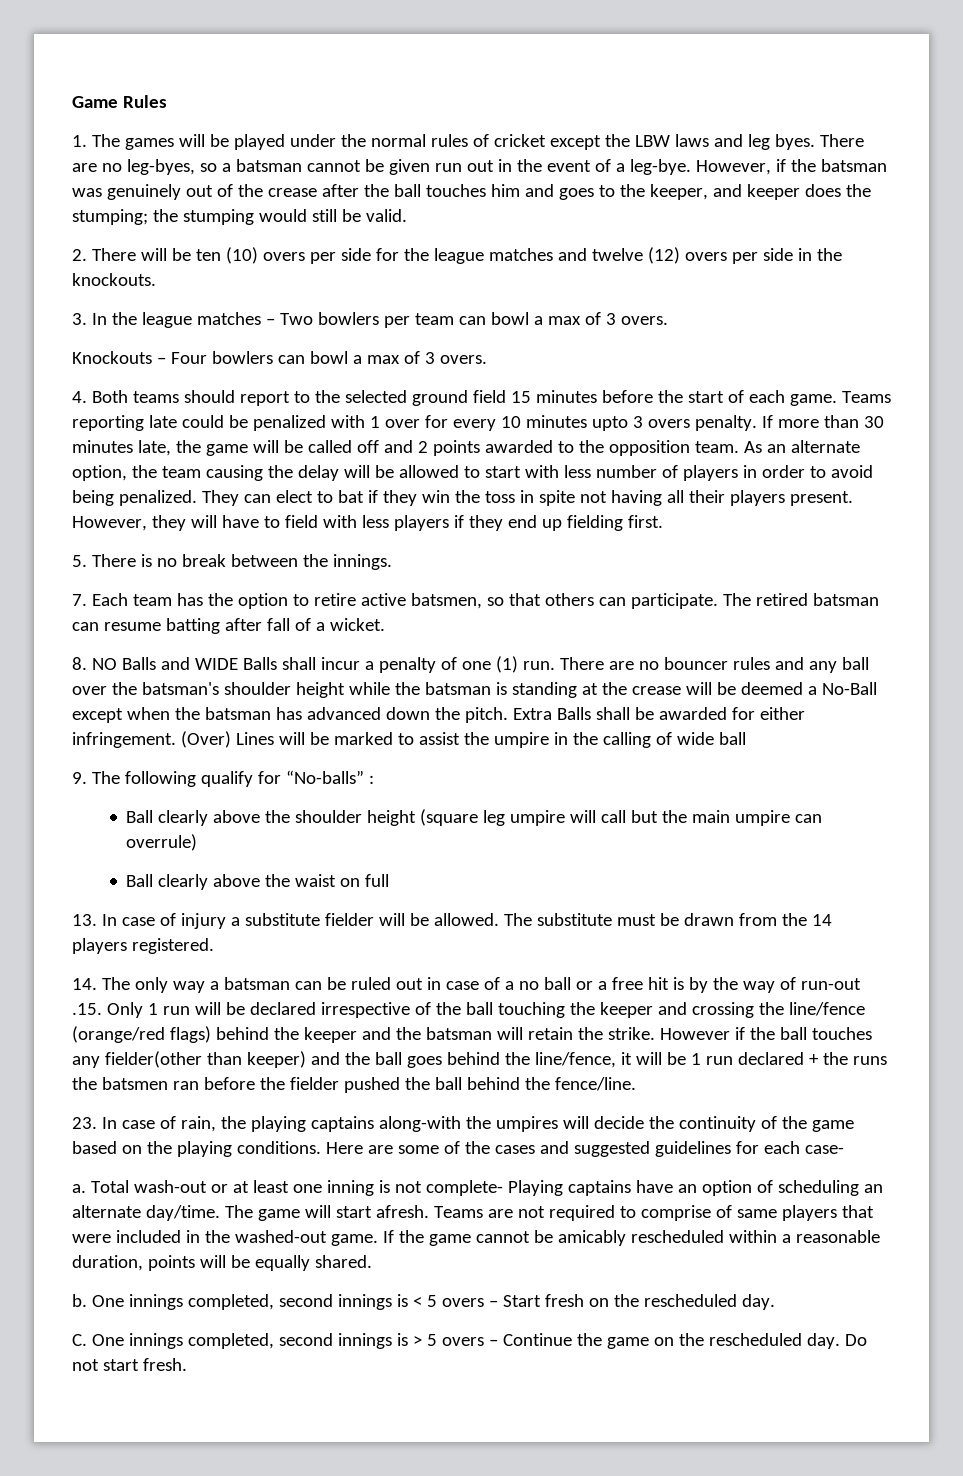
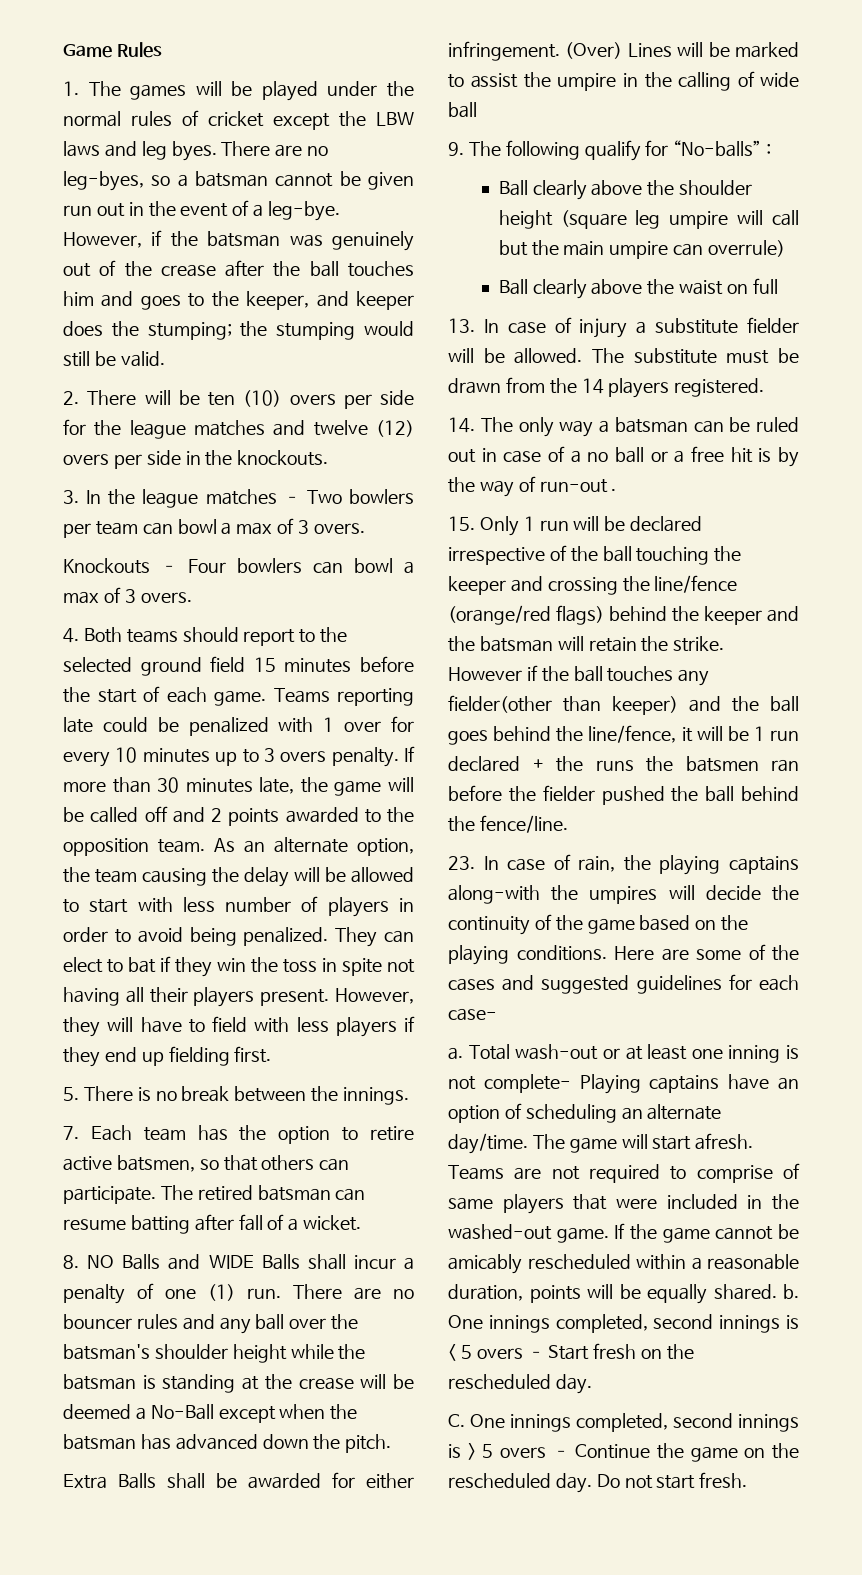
[591,416,628,431] upto -> [215,749,259,766] up to
(508, 715) none -> (392, 1443) //
[72,1003,102,1015] .15. -> [611,489,617,491] [448,516,475,531] . // 15.
(372, 1261) // -> (777, 1292) none

